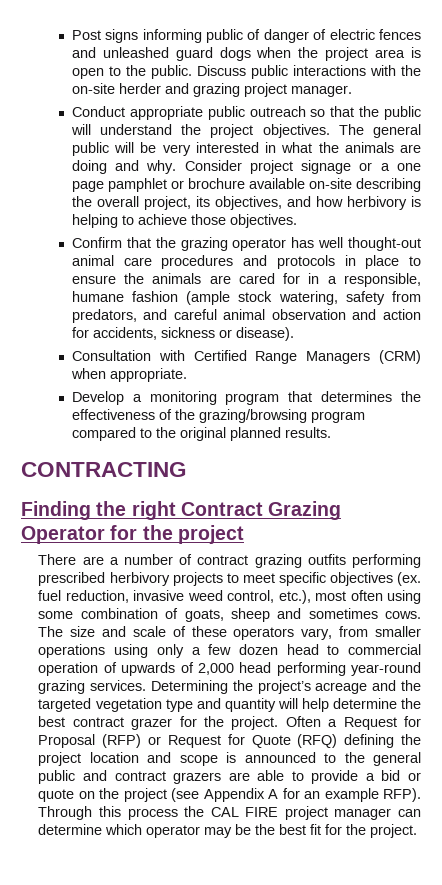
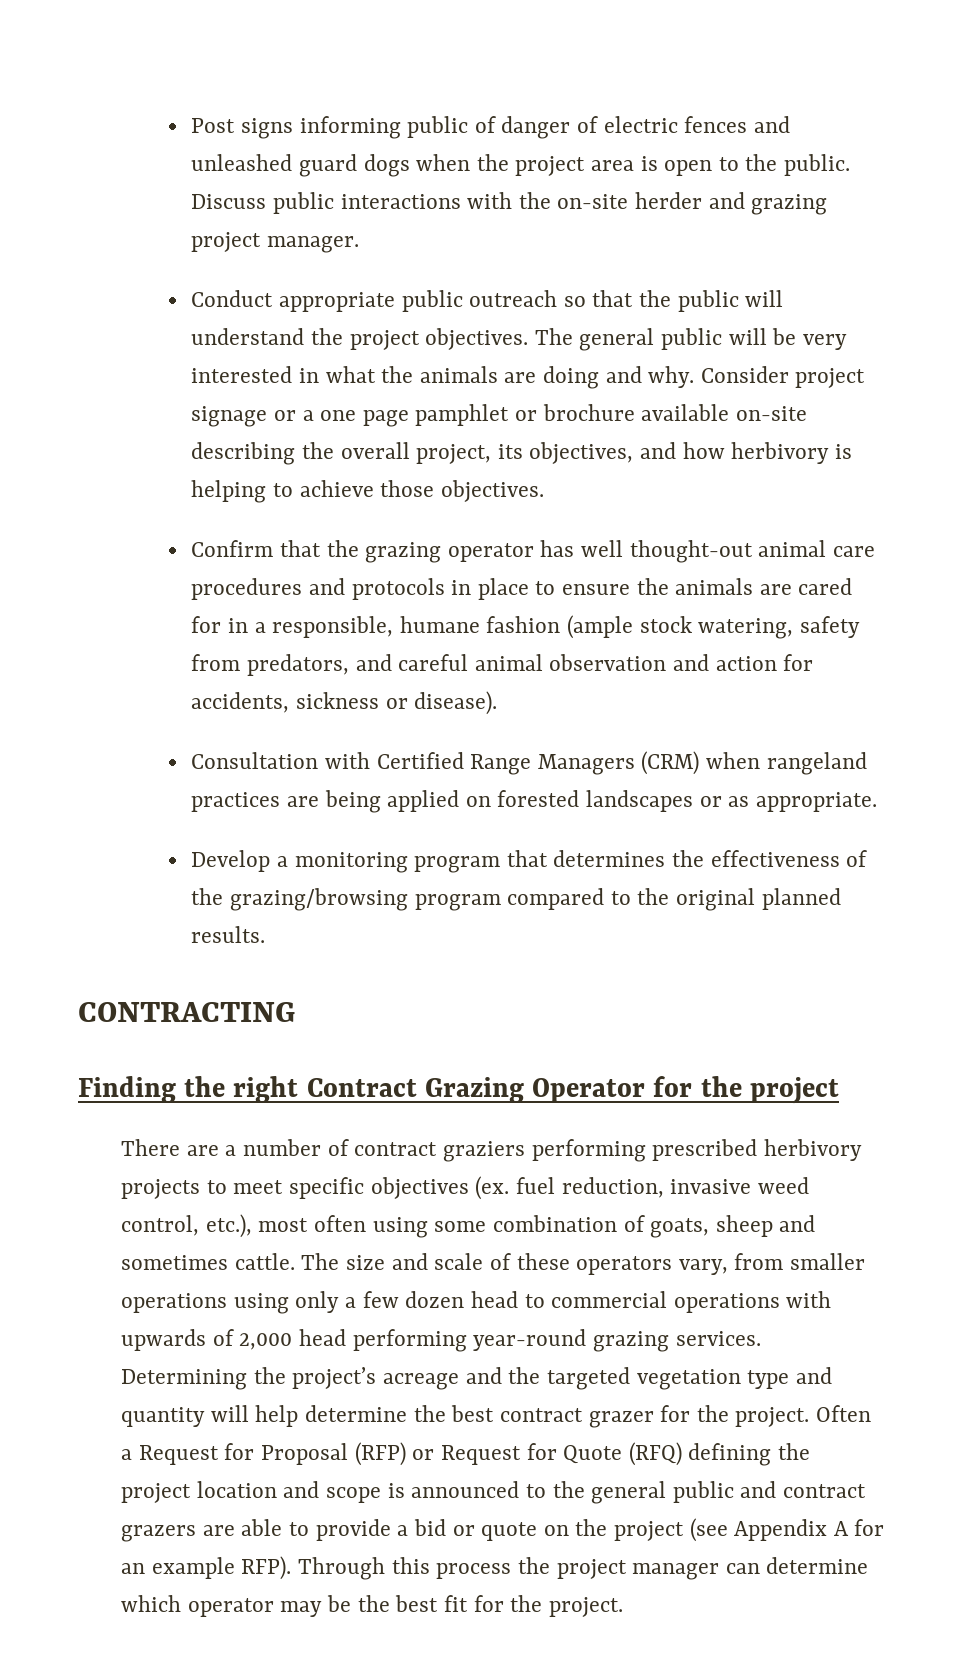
(106, 373) none -> [766,752,867,775] [191,790,750,813] rangeland practices are being applied on forested landscapes or as
[254,554,346,568] grazing outfits -> [442,1141,525,1162] graziers
[384,611,421,619] cows. -> [234,1253,295,1270] cattle.
[38,662,117,676] operation of -> [673,1291,832,1313] operations with
[210,807,279,817] CAL FIRE -> (550, 1565) none

